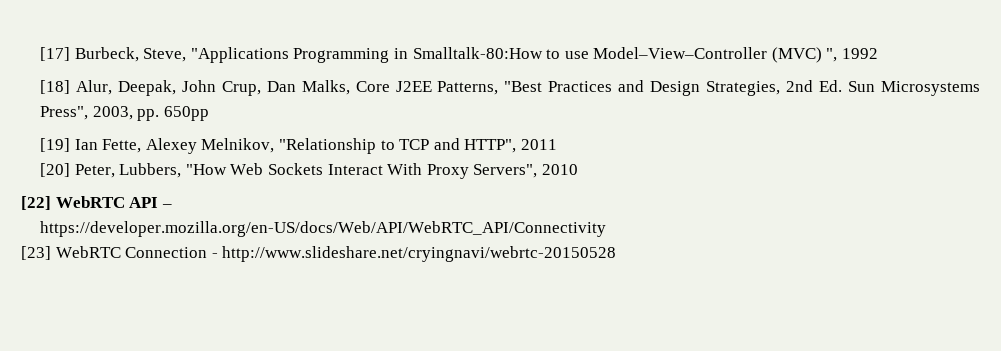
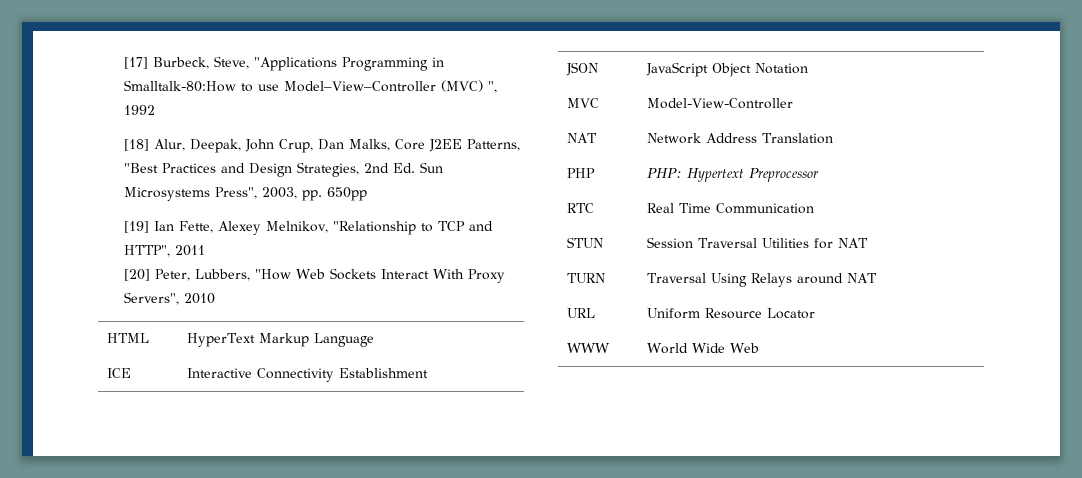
[21,196,172,210] [39,221,606,237] [21,246,617,262] // [22] WebRTC API – // https://developer.mozilla.org/en-US/docs/Web/API/WebRTC_API/Connectivity // [23] WebRTC Connection - http://www.slideshare.net/cryingnavi/webrtc-20150528 -> [106,333,149,343] [186,333,374,347] [106,368,131,378] [186,368,428,382] [565,62,598,76] [645,62,808,77] [566,98,599,108] [646,98,793,109] [566,133,597,143] [646,133,833,144] [566,168,595,178] [646,168,819,182] [566,203,594,213] [646,203,814,214] [566,237,603,248] [646,237,868,249] [566,273,605,283] [646,273,877,287] [566,308,595,318] [646,308,815,319] [566,343,610,353] [646,343,759,354] // HTML | HyperText Markup Language // ICE | Interactive Connectivity Establishment // JSON | JavaScript Object Notation // MVC | Model-View-Controller // NAT | Network Address Translation // PHP | PHP: Hypertext Preprocessor // RTC | Real Time Communication // STUN | Session Traversal Utilities for NAT // TURN | Traversal Using Relays around NAT // URL | Uniform Resource Locator // WWW | World Wide Web

